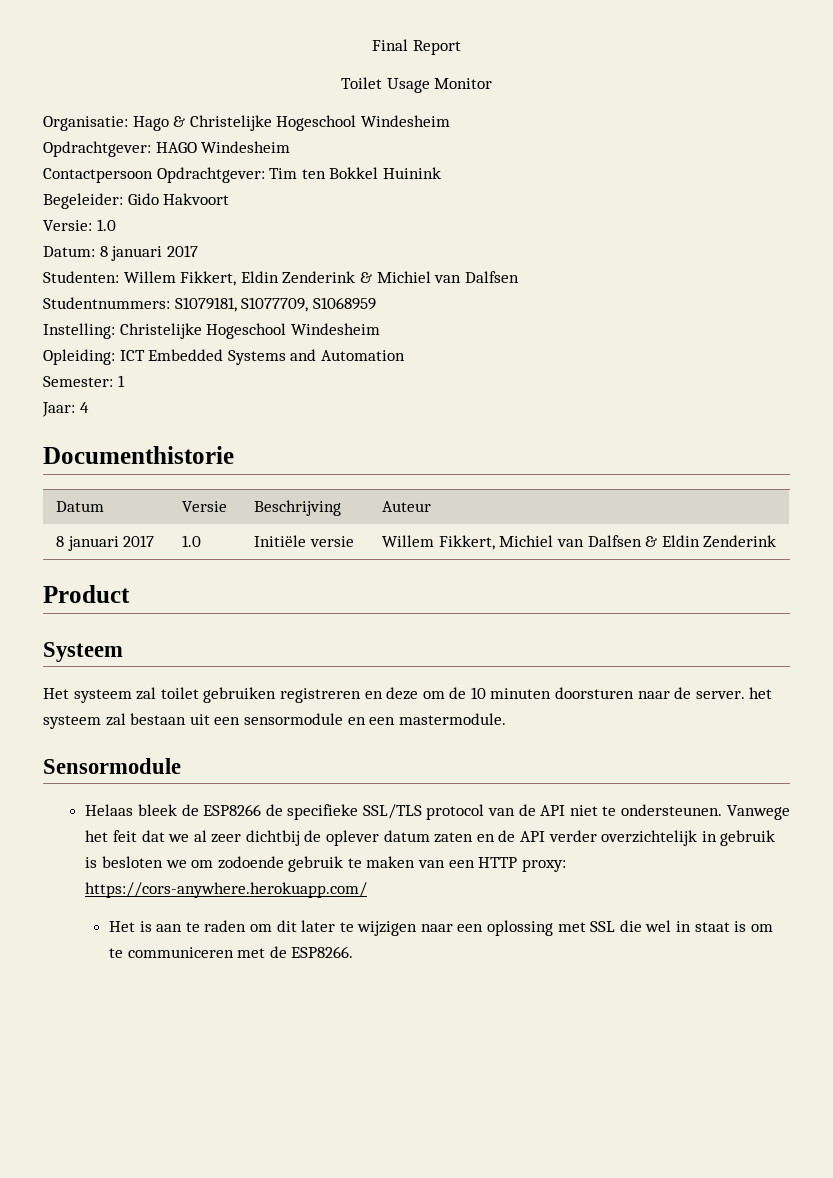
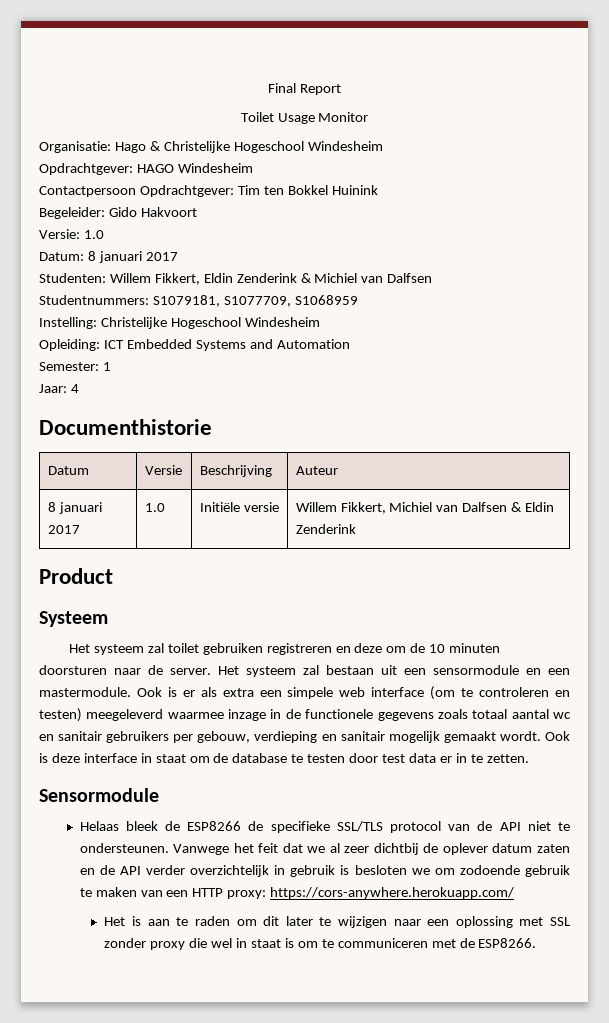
[749,687,773,699] het -> [218,666,239,675] Het
(506, 719) none -> [136,686,570,700] [39,708,571,722] [39,731,570,743] [39,753,529,763] Ook is er als extra een simpele web interface (om te controleren en testen) meegeleverd waarmee inzage in de functionele gegevens zoals totaal aantal wc en sanitair gebruikers per gebouw, verdieping en sanitair mogelijk gemaakt wordt. Ook is deze interface in staat om de database te testen door test data er in te zetten.
(616, 926) none -> [104,938,186,950] zonder proxy

